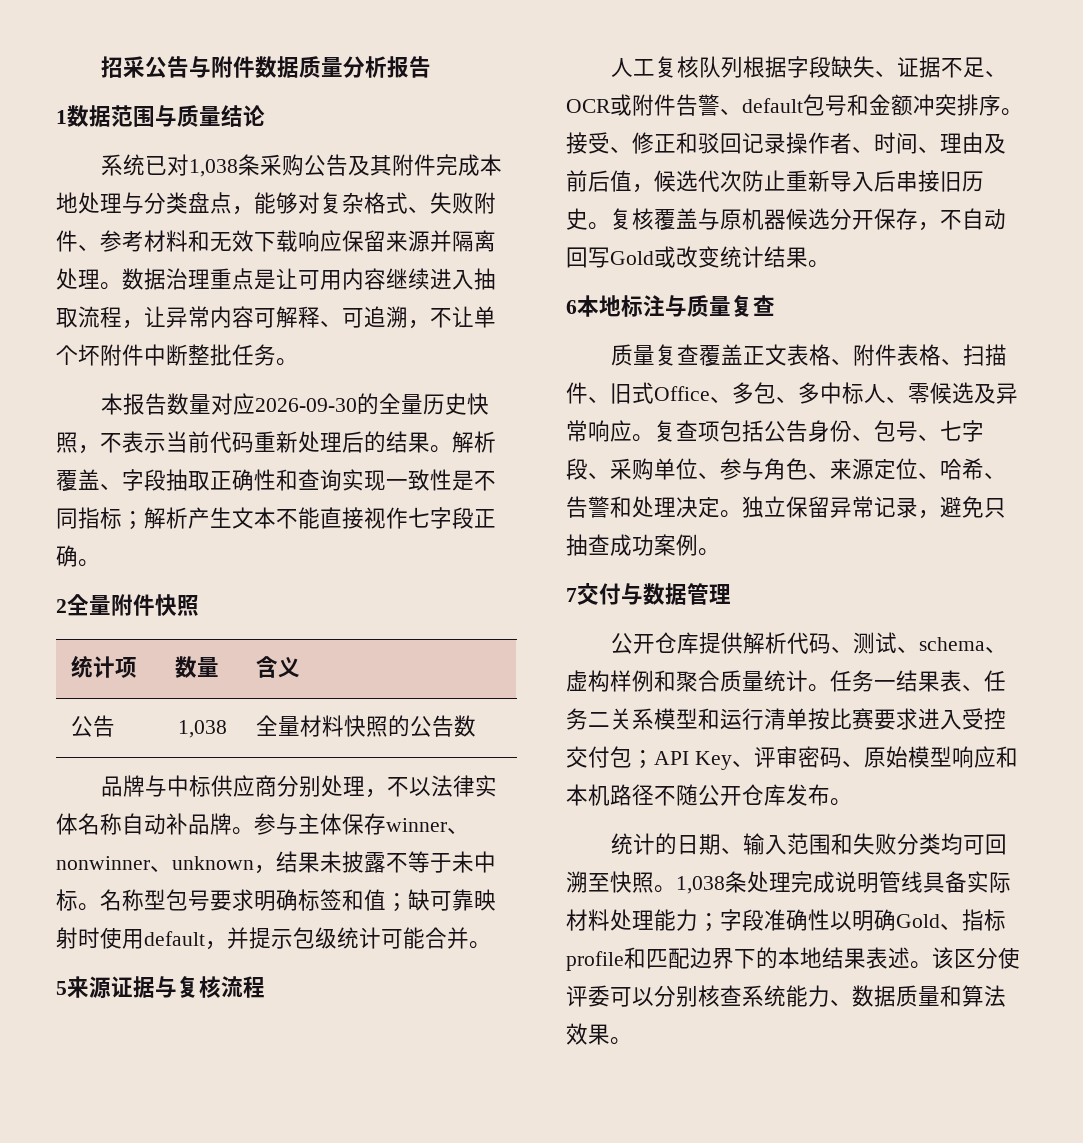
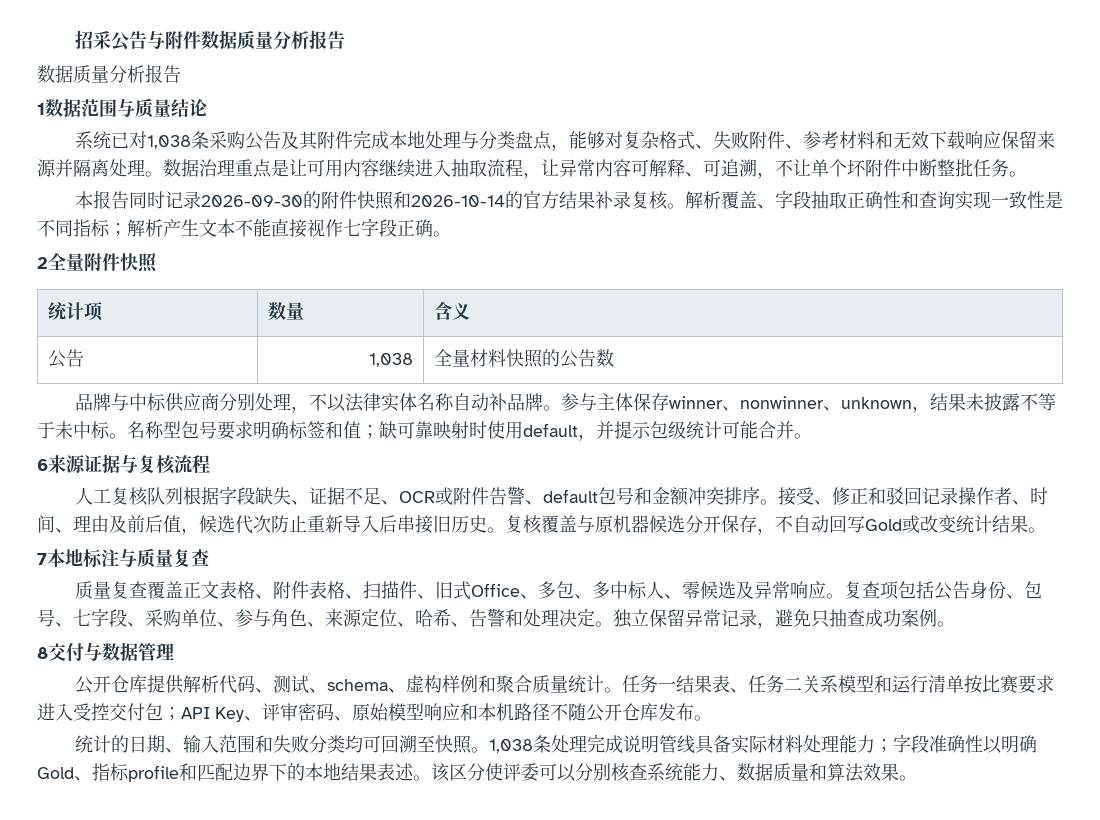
(431, 67) none -> [37,64,181,84] // 数据质量分析报告
[166,393,489,415] [56,431,430,454] 数量对应2026-09-30的全量历史快照，不表示当前代码重新处理后的结果 -> [128,191,668,210] 同时记录2026-09-30的附件快照和2026-10-14的官方结果补录复核
[56,981,67,995] 5 -> [37,459,48,471] 6
[566,300,577,314] 6 -> [37,553,47,565] 7
[566,588,577,602] 7 -> [37,647,48,659] 8

